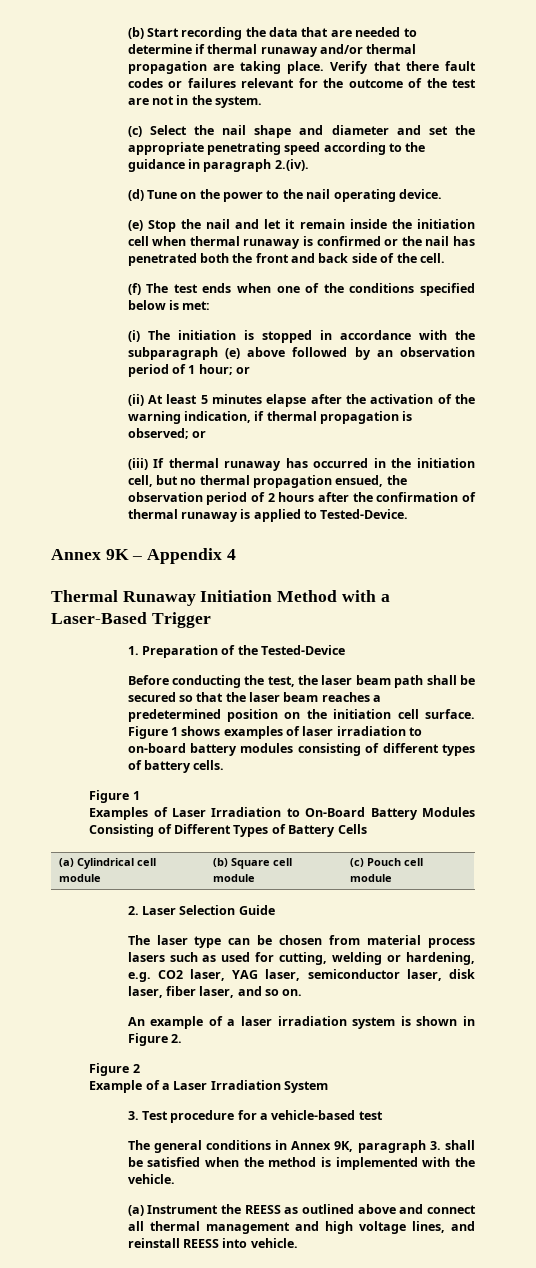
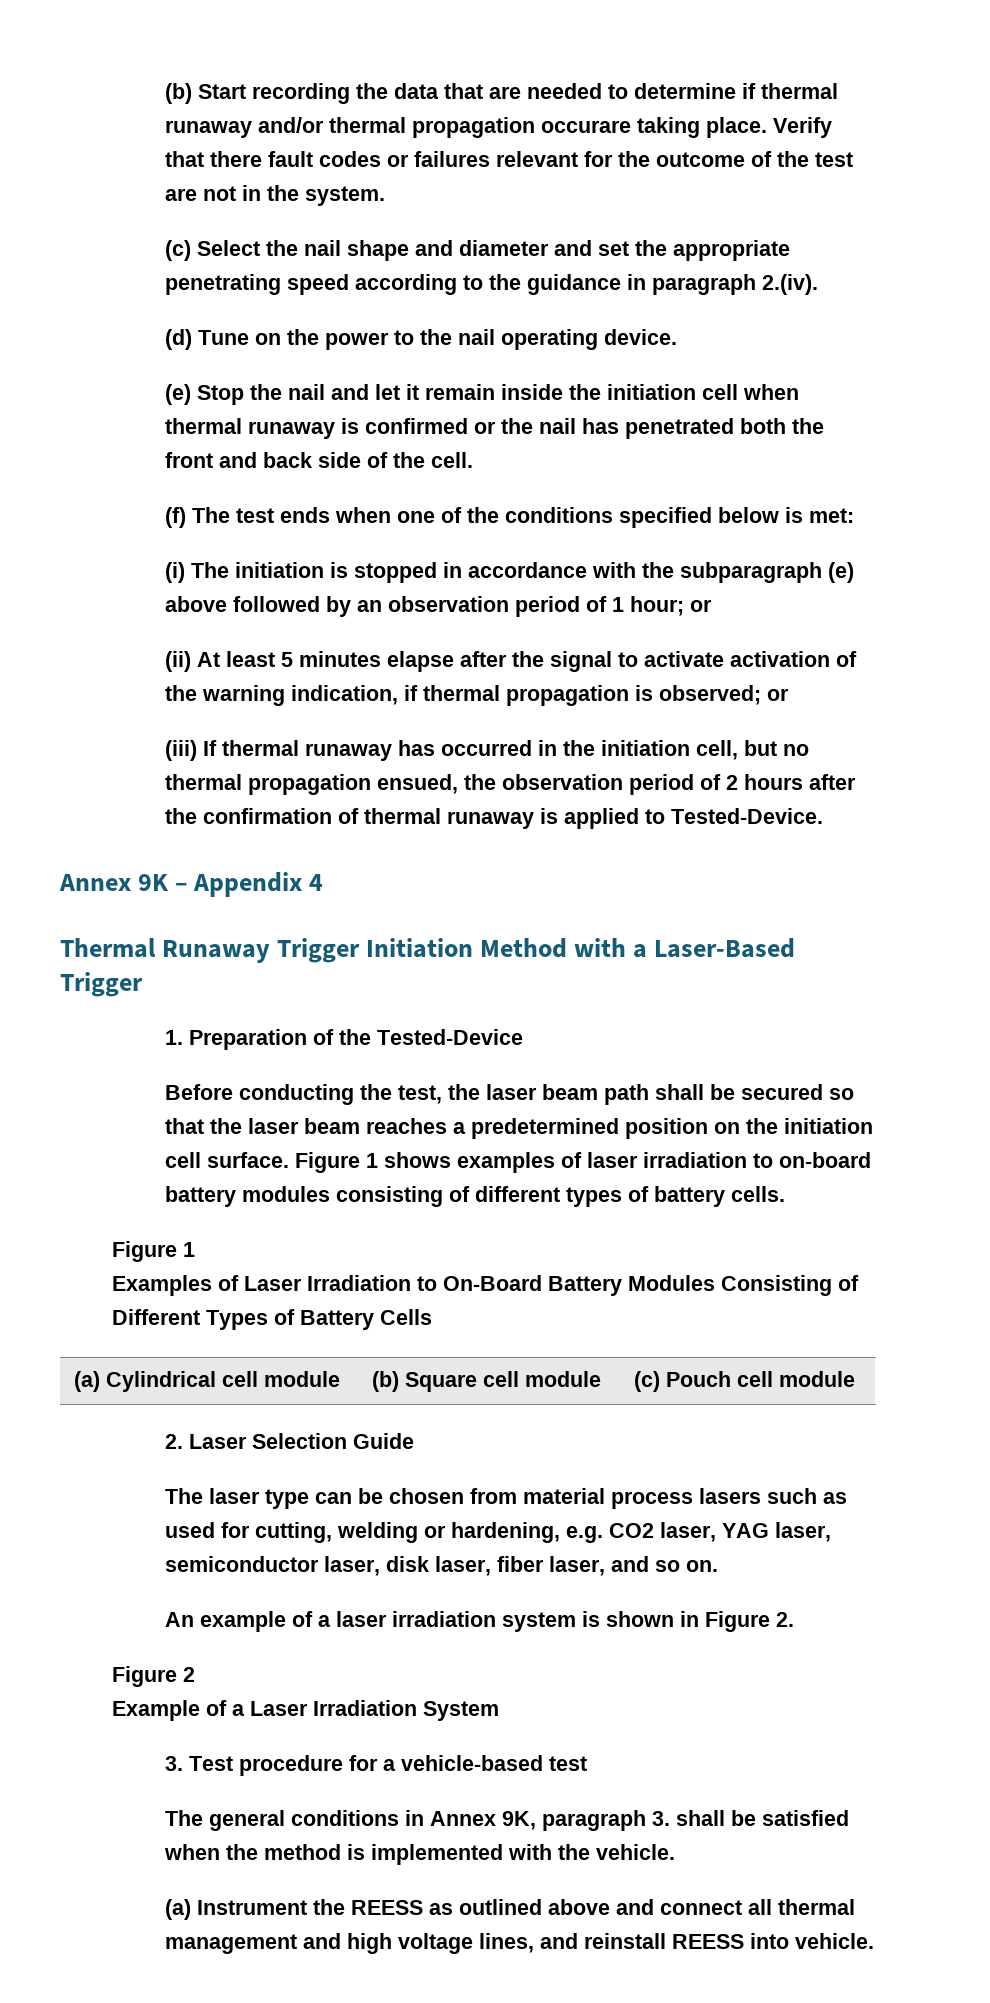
[212,64,234,71] are -> [540,120,631,133] occurare
(366, 399) none -> [549,651,724,672] signal to activate
(196, 598) none -> [277,938,361,963] Trigger

